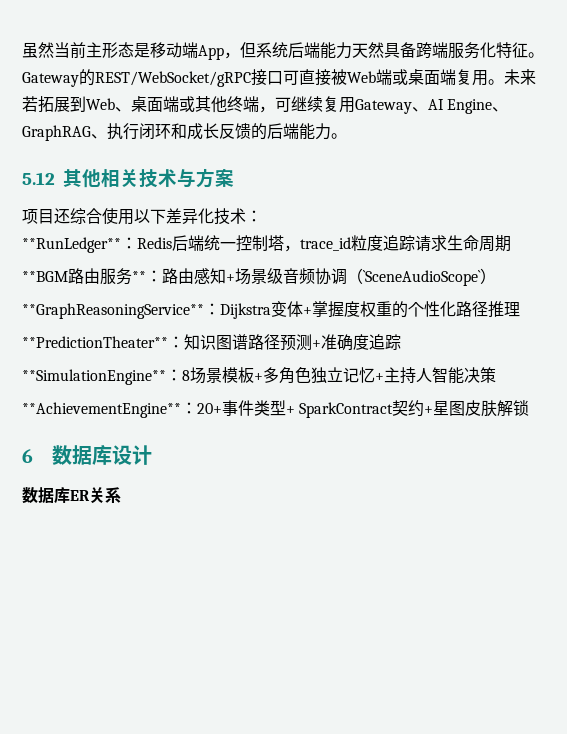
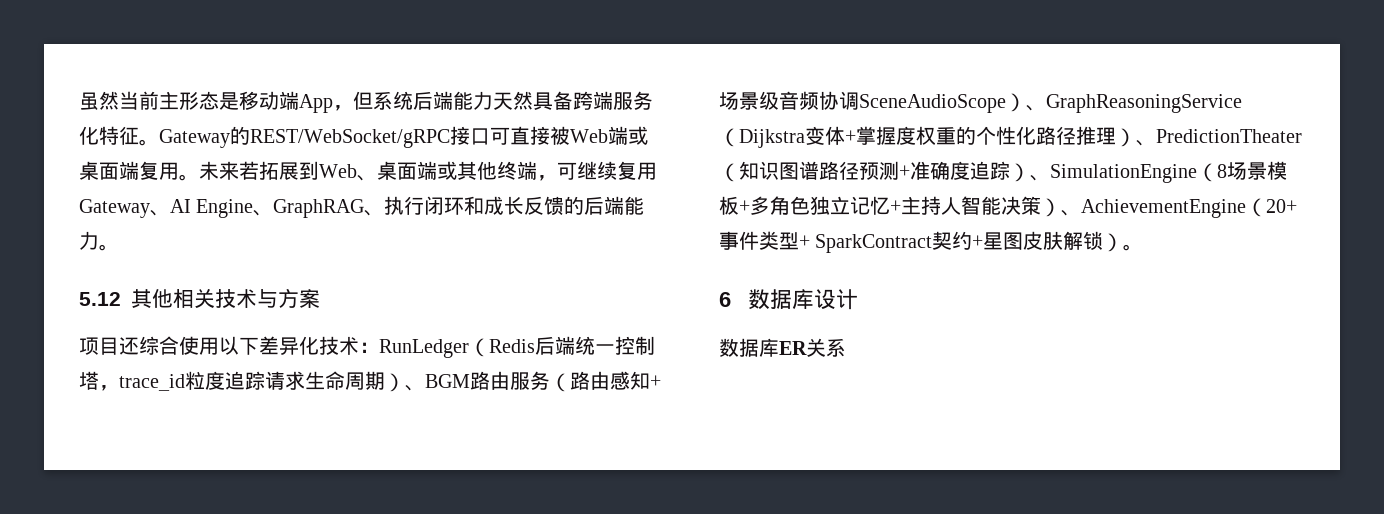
[22,237,137,253] // **RunLedger**： -> [379,338,489,358] RunLedger（
[22,271,68,282] // **BGM -> [385,373,470,392] ）、BGM
[132,270,162,282] **： -> [550,373,570,392] （
[347,268,496,286] [22,303,220,319] （`SceneAudioScope`） // **GraphReasoningService**： -> [859,93,1242,113] [719,128,739,147] SceneAudioScope）、GraphReasoningService（
[22,336,184,348] // **PredictionTheater**： -> [1116,128,1302,147] [719,163,739,182] ）、PredictionTheater（
[22,369,182,385] // **SimulationEngine**： -> [1010,163,1217,183] ）、SimulationEngine（
[22,402,197,418] // **AchievementEngine**： -> [1041,198,1266,218] ）、AchievementEngine（
(530, 408) none -> [1103,233,1144,252] ）。

